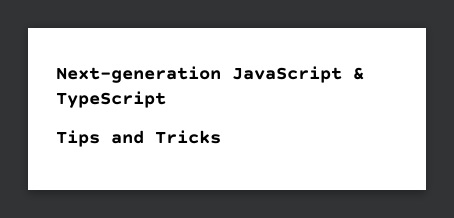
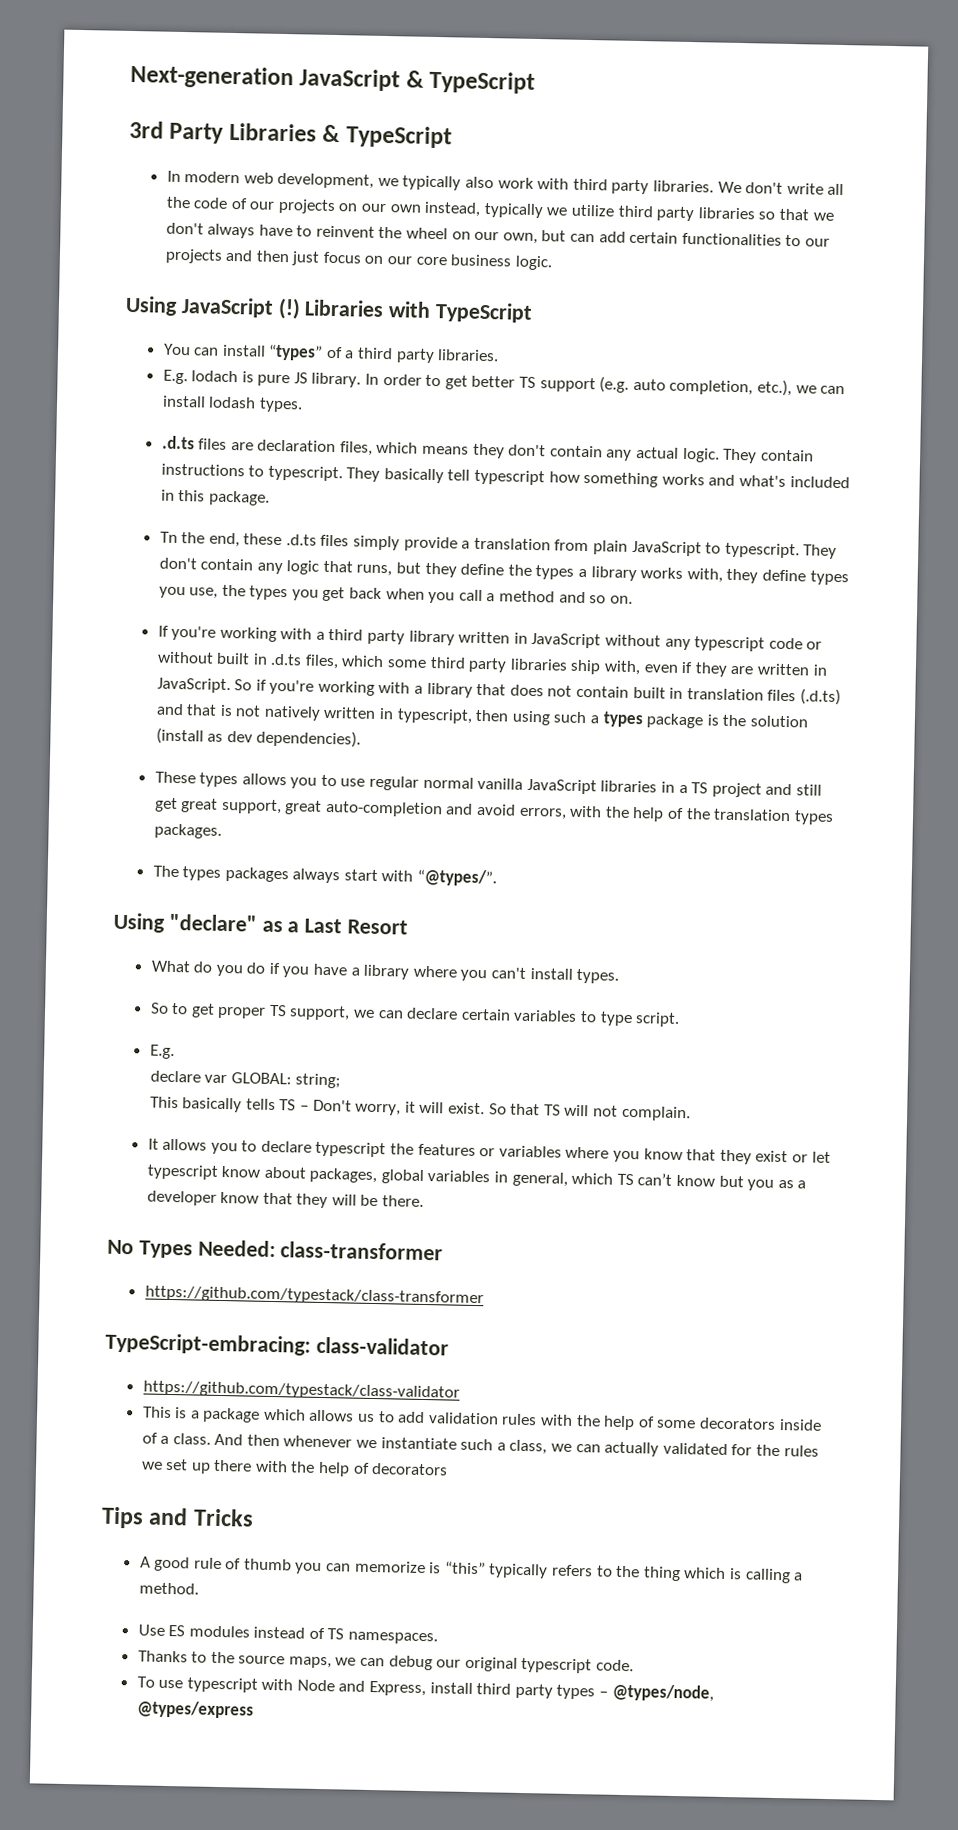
[56,130,221,147] Tips and Tricks -> [129,120,452,149] [166,170,845,196] [165,196,834,222] [165,222,830,247] [164,248,553,271] [125,295,534,323] [162,343,500,364] [162,369,846,397] [161,395,303,413] [161,435,814,464] [160,463,850,489] [160,489,270,506] [159,531,838,559] [158,557,849,586] [158,584,633,604] [157,625,823,652] [156,651,828,677] [156,677,841,706] [155,703,808,729] [155,727,362,748] [154,771,822,798] [153,797,834,825] [153,823,222,839] [152,865,498,887] [113,912,409,935] [150,960,620,984] [149,1002,681,1027] [149,1044,175,1060] [149,1070,342,1089] [149,1096,691,1122] [147,1138,831,1165] [146,1164,807,1191] [146,1190,425,1209] [107,1239,444,1261] [144,1285,484,1307] [105,1332,449,1356] [142,1380,460,1401] [142,1406,822,1431] [141,1432,819,1457] [141,1458,449,1477] [101,1506,254,1529] [139,1556,804,1584] [138,1582,199,1595] [137,1624,439,1645] [137,1650,635,1674] [136,1676,714,1702] [136,1700,254,1719] 3rd Party Libraries & TypeScript // In modern web development, we typically also work with third party libraries. We don't write all the code of our projects on our own instead, typically we utilize third party libraries so that we don't always have to reinvent the wheel on our own, but can add certain functionalities to our projects and then just focus on our core business logic. // Using JavaScript (!) Libraries with TypeScript // You can install “types” of a third party libraries. // E.g. lodach is pure JS library. In order to get better TS support (e.g. auto completion, etc.), we can install lodash types. // .d.ts files are declaration files, which means they don't contain any actual logic. They contain instructions to typescript. They basically tell typescript how something works and what's included in this package. // Tn the end, these .d.ts files simply provide a translation from plain JavaScript to typescript. They don't contain any logic that runs, but they define the types a library works with, they define types you use, the types you get back when you call a method and so on. // If you're working with a third party library written in JavaScript without any typescript code or without built in .d.ts files, which some third party libraries ship with, even if they are written in JavaScript. So if you're working with a library that does not contain built in translation files (.d.ts) and that is not natively written in typescript, then using such a types package is the solution (install as dev dependencies). // These types allows you to use regular normal vanilla JavaScript libraries in a TS project and still get great support, great auto-completion and avoid errors, with the help of the translation types packages. // The types packages always start with “@types/”. // Using "declare" as a Last Resort // What do you do if you have a library where you can't install types. // So to get proper TS support, we can declare certain variables to type script. // E.g. // declare var GLOBAL: string; // This basically tells TS – Don't worry, it will exist. So that TS will not complain. // It allows you to declare typescript the features or variables where you know that they exist or let typescript know about packages, global variables in general, which TS can’t know but you as a developer know that they will be there. // No Types Needed: class-transformer // https://github.com/typestack/class-transformer // TypeScript-embracing: class-validator // https://github.com/typestack/class-validator // This is a package which allows us to add validation rules with the help of some decorators inside of a class. And then whenever we instantiate such a class, we can actually validated for the rules we set up there with the help of decorators // Tips and Tricks // A good rule of thumb you can memorize is “this” typically refers to the thing which is calling a method. // Use ES modules instead of TS namespaces. // Thanks to the source maps, we can debug our original typescript code. // To use typescript with Node and Express, install third party types – @types/node, @types/express

